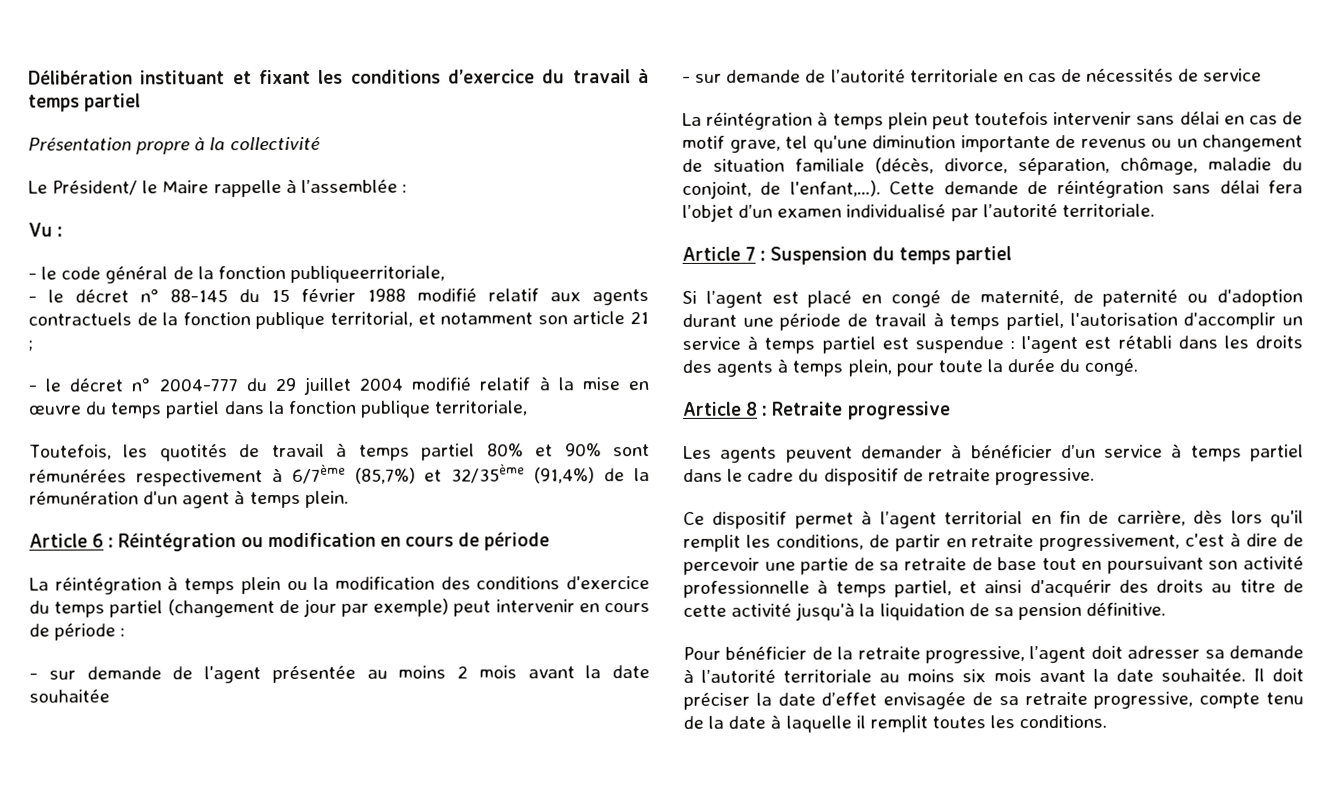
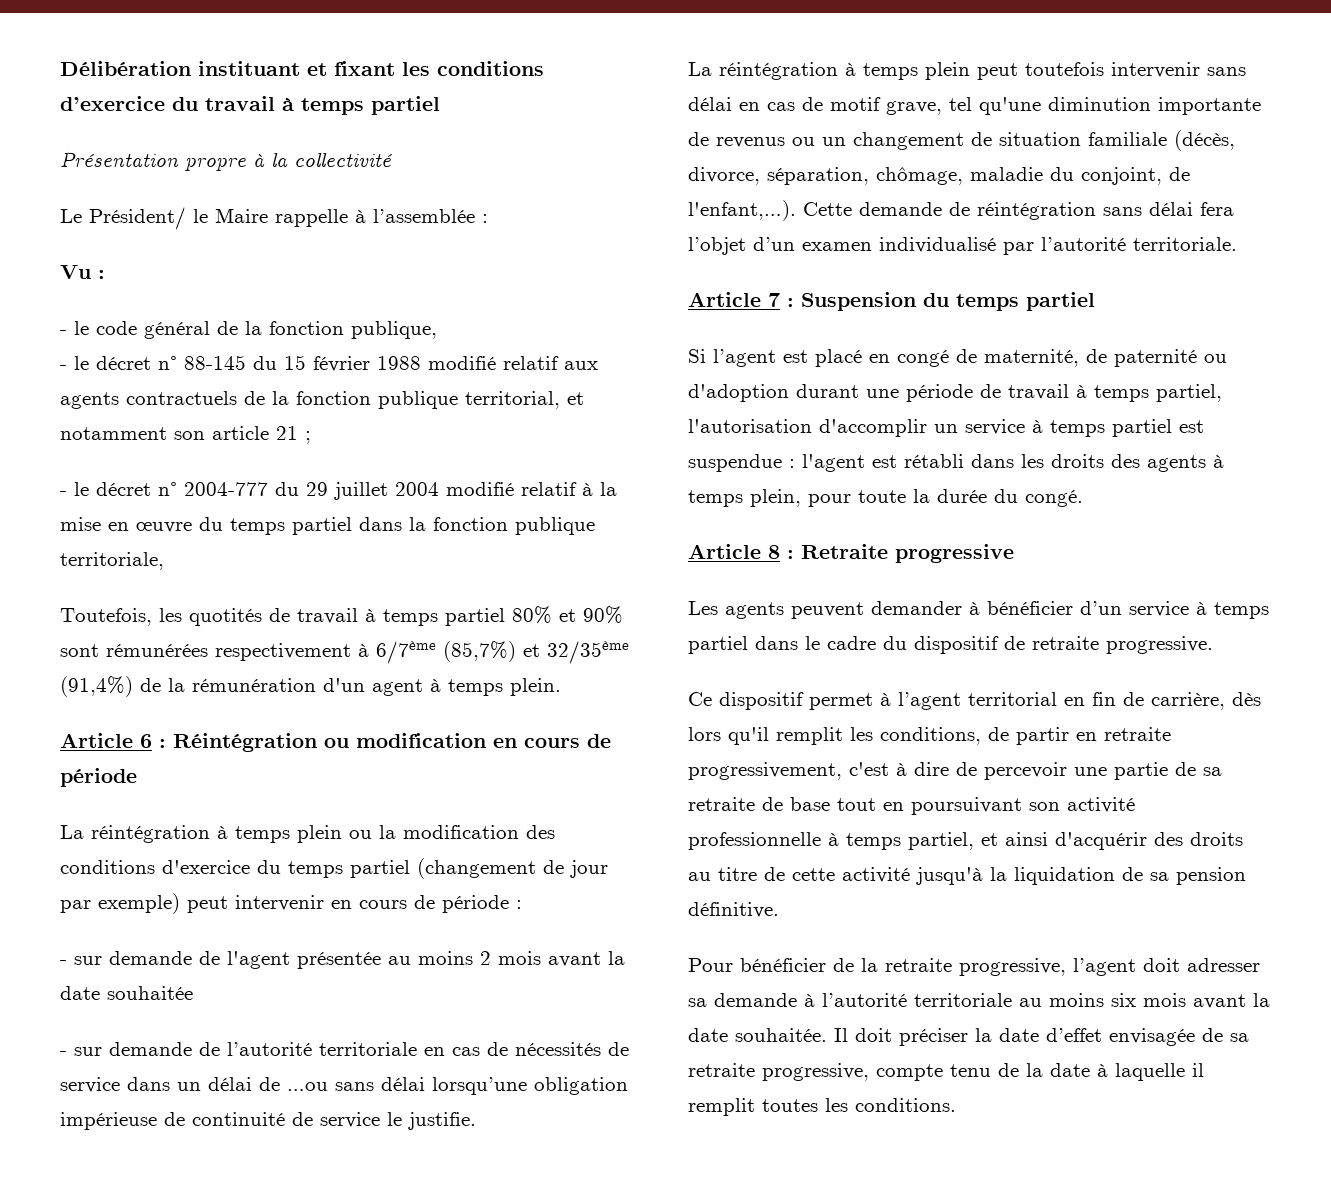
[289,265,445,283] publiqueerritoriale, -> [351,321,437,339] publique,
(1263, 75) none -> [127,1077,628,1095] [60,1112,476,1130] dans un délai de …ou sans délai lorsqu’une obligation impérieuse de continuité de service le justifie.

